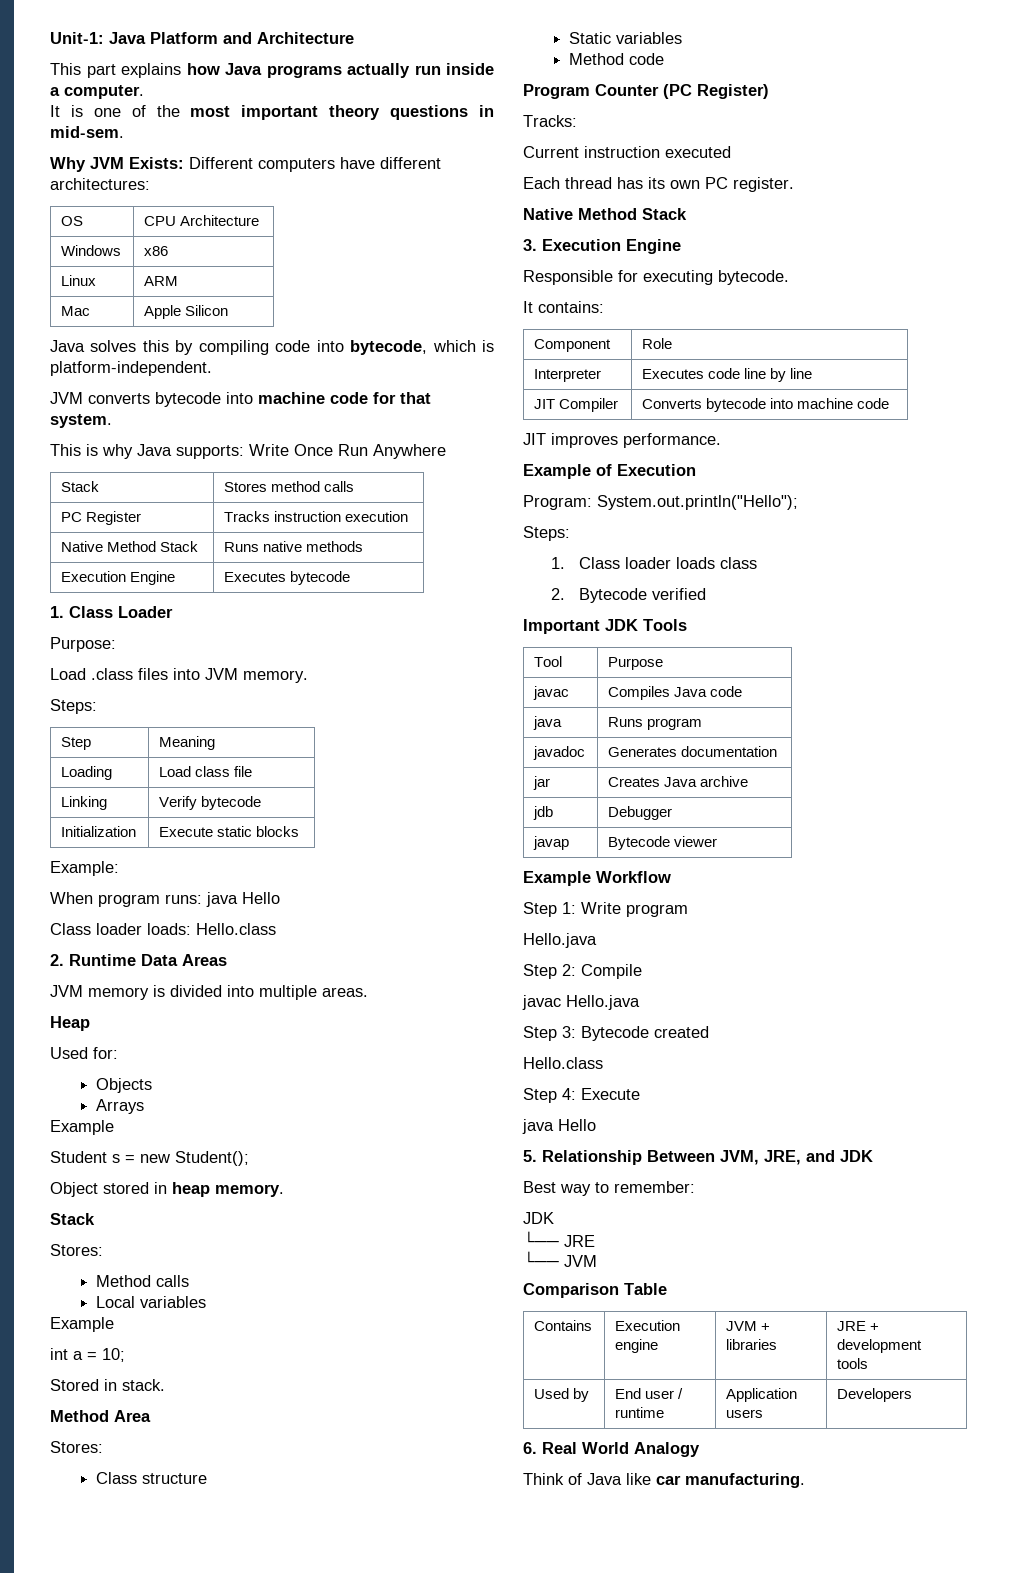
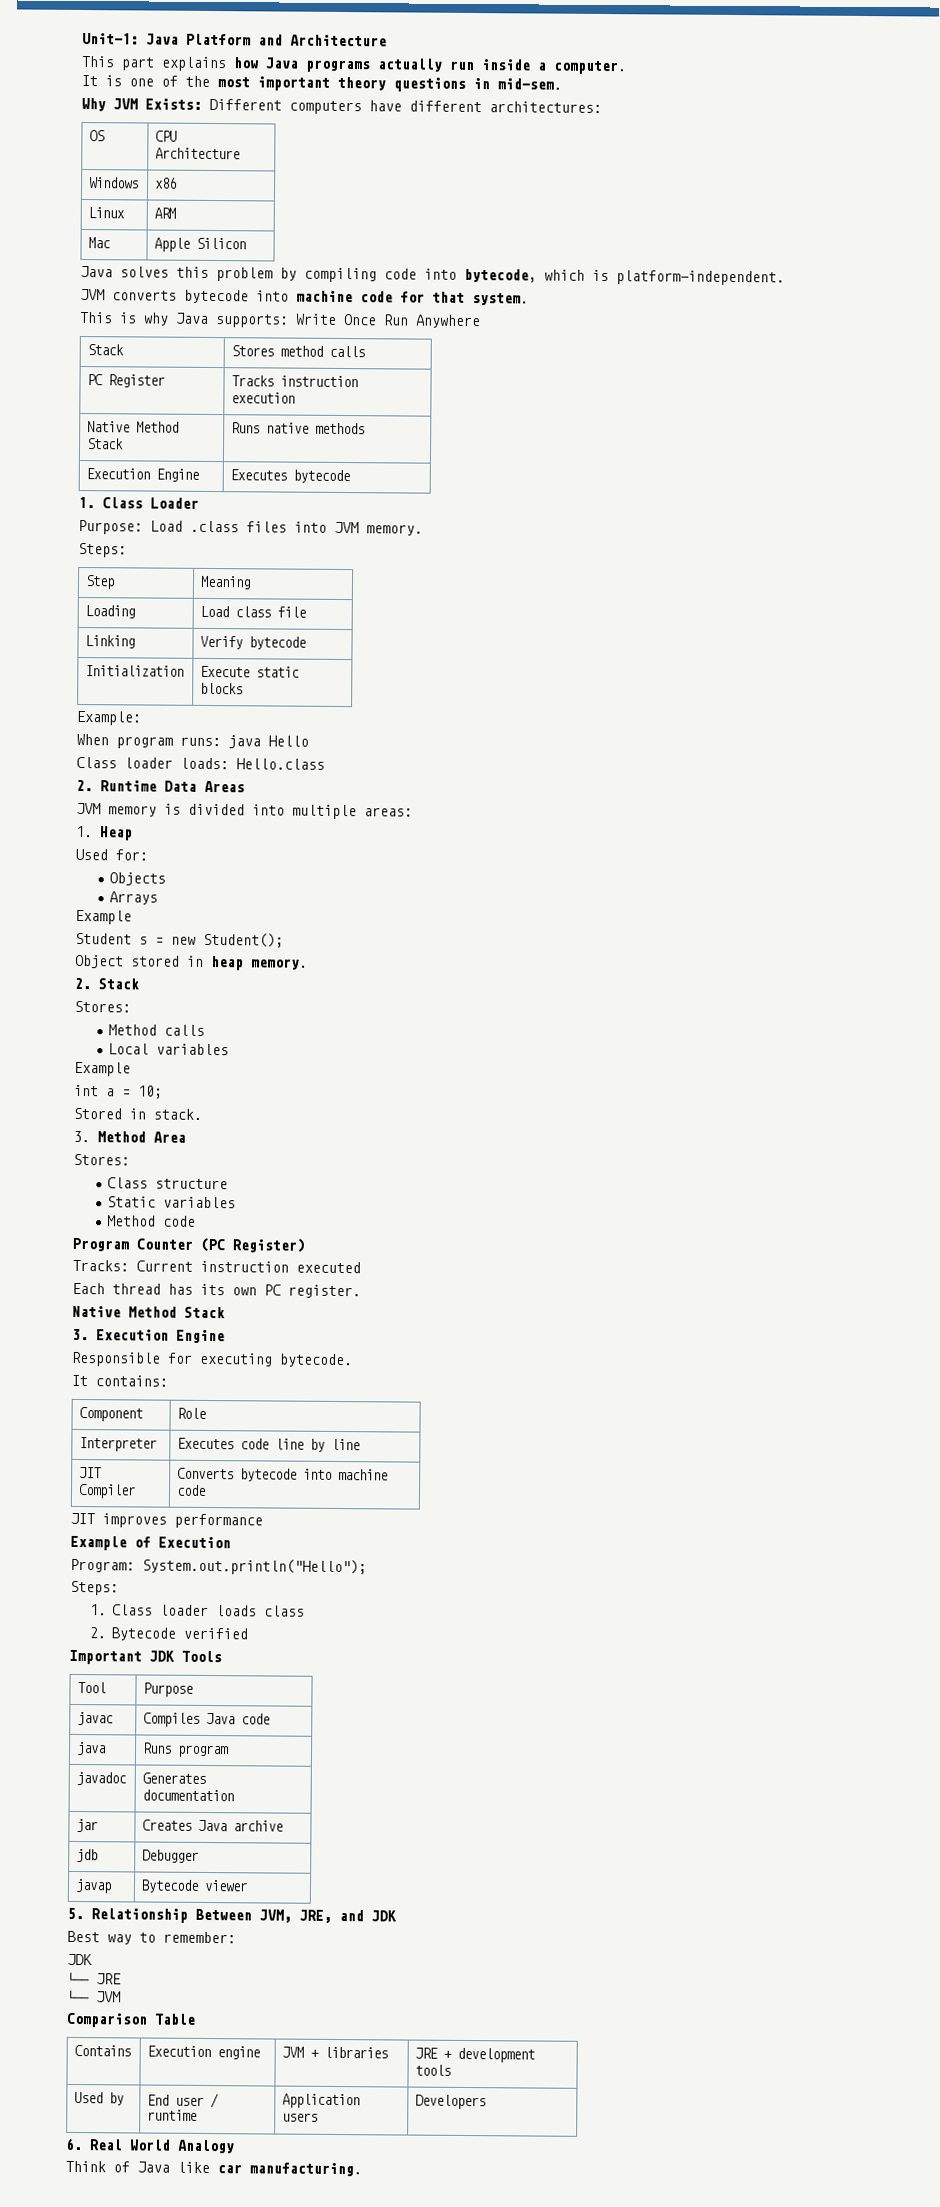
(169, 346) none -> [216,267,273,282] problem
(116, 644) // -> (143, 527) none
[322,987,368,997] areas. // -> [364,807,413,817] [76,825,93,838] areas: // 1.
(284, 1190) none -> [74,977,91,990] 2.
(165, 1385) none -> [73,1130,90,1143] 3.
(577, 121) // -> (129, 1265) none
[623,433,721,448] performance. -> [174,1513,263,1529] performance
[523,871,671,886] [523,902,688,917] [523,933,597,948] [523,964,642,979] [522,995,640,1010] [523,1026,709,1041] [523,1057,603,1069] [523,1088,640,1103] [522,1119,596,1134] // Example Workflow // Step 1: Write program // Hello.java // Step 2: Compile // javac Hello.java // Step 3: Bytecode created // Hello.class // Step 4: Execute // java Hello -> (249, 1885) none

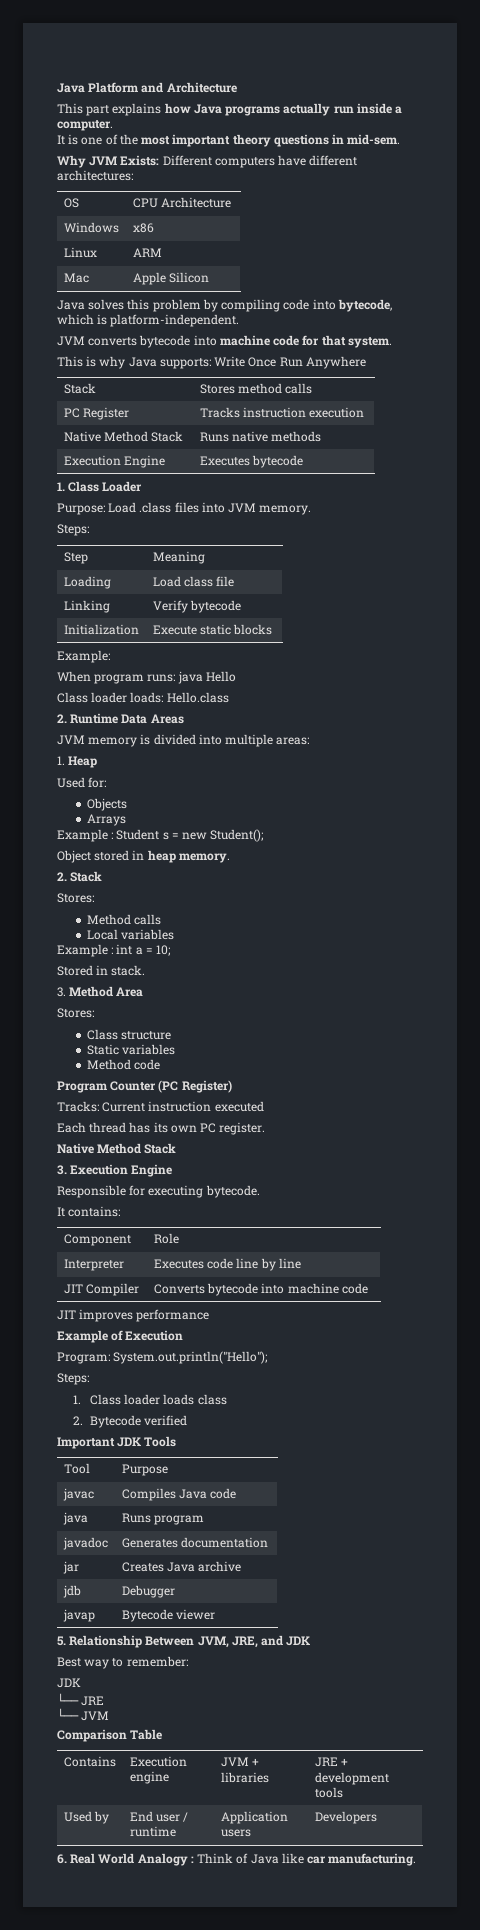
[82,32,139,45] Unit-1: -> (57, 88) none
(132, 917) // -> [111,832,114,839] :
(131, 1069) // -> [111,947,114,954] :
(235, 2146) // -> [190,1856,194,1863] :

